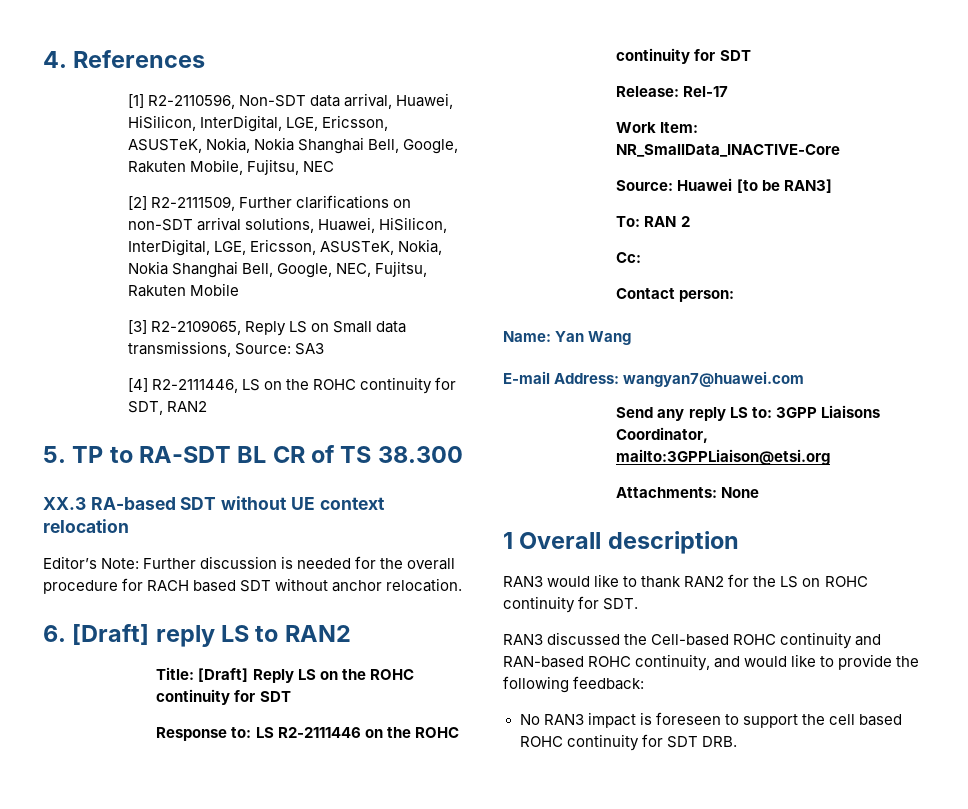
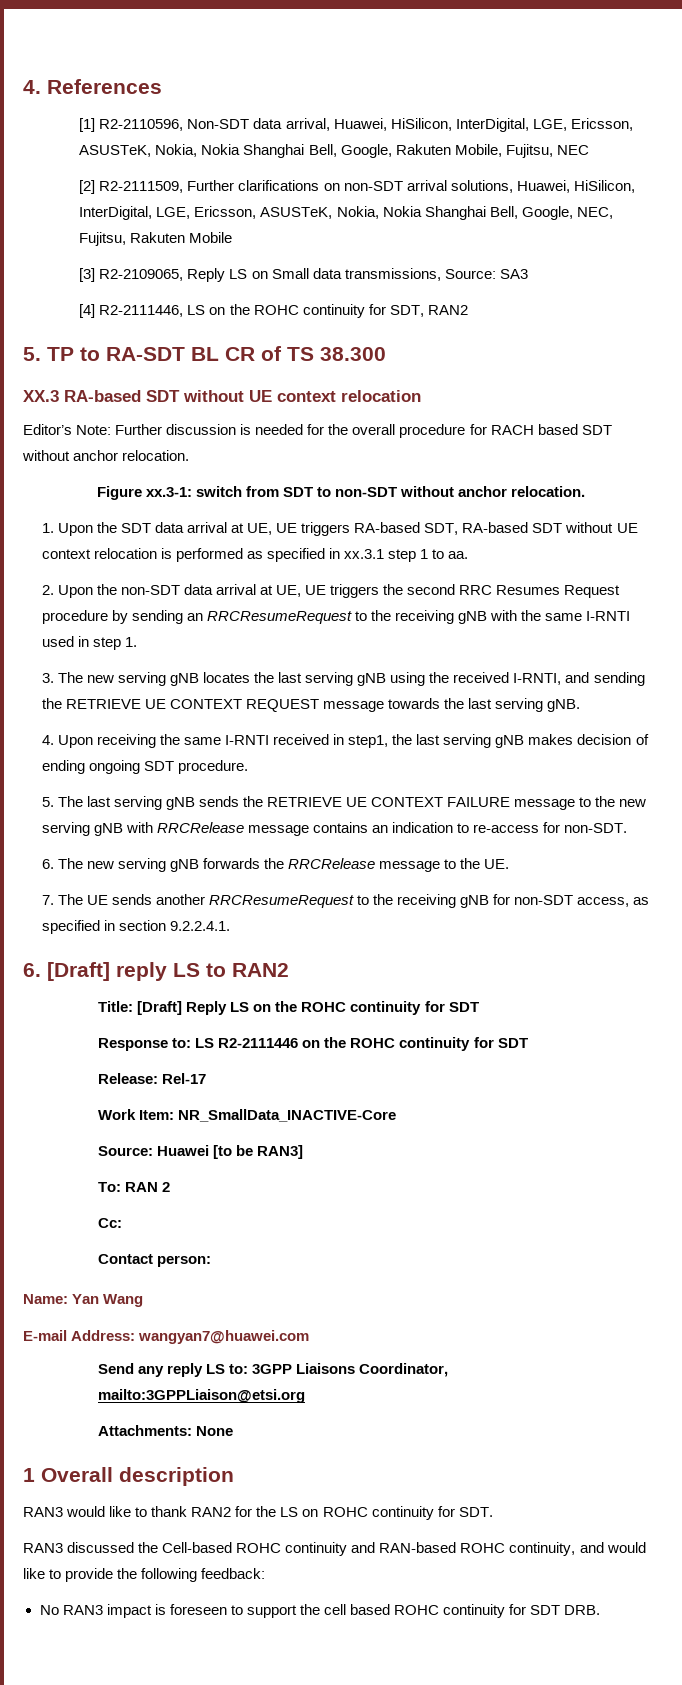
(463, 585) none -> [96,486,586,500] [41,522,638,536] [41,548,469,562] [41,584,621,598] [41,610,631,624] [41,636,137,650] [41,672,645,686] [41,698,581,712] [41,734,649,748] [41,760,248,774] [41,796,647,810] [41,822,628,836] [41,858,510,872] [41,894,650,908] [41,920,230,934] // Figure xx.3-1: switch from SDT to non-SDT without anchor relocation. // 1. Upon the SDT data arrival at UE, UE triggers RA-based SDT, RA-based SDT without UE context relocation is performed as specified in xx.3.1 step 1 to aa. // 2. Upon the non-SDT data arrival at UE, UE triggers the second RRC Resumes Request procedure by sending an RRCResumeRequest to the receiving gNB with the same I-RNTI used in step 1. // 3. The new serving gNB locates the last serving gNB using the received I-RNTI, and sending the RETRIEVE UE CONTEXT REQUEST message towards the last serving gNB. // 4. Upon receiving the same I-RNTI received in step1, the last serving gNB makes decision of ending ongoing SDT procedure. // 5. The last serving gNB sends the RETRIEVE UE CONTEXT FAILURE message to the new serving gNB with RRCRelease message contains an indication to re-access for non-SDT. // 6. The new serving gNB forwards the RRCRelease message to the UE. // 7. The UE sends another RRCResumeRequest to the receiving gNB for non-SDT access, as specified in section 9.2.2.4.1.

